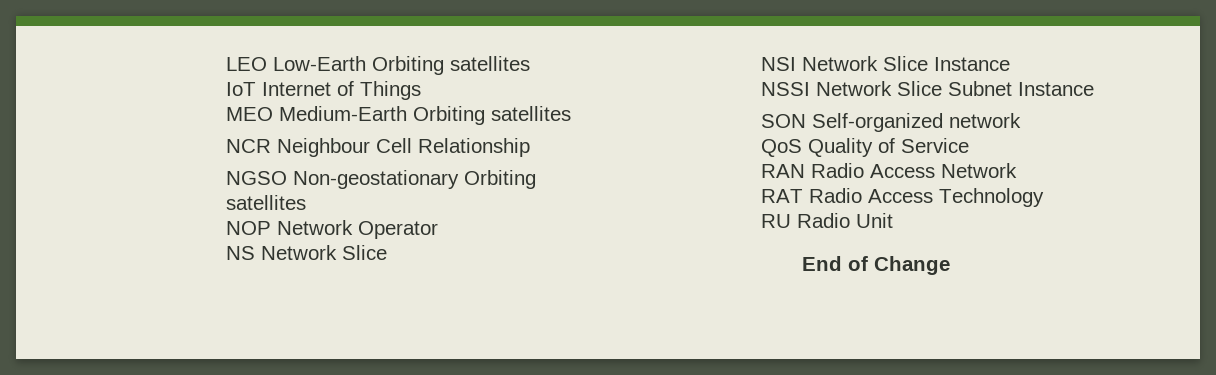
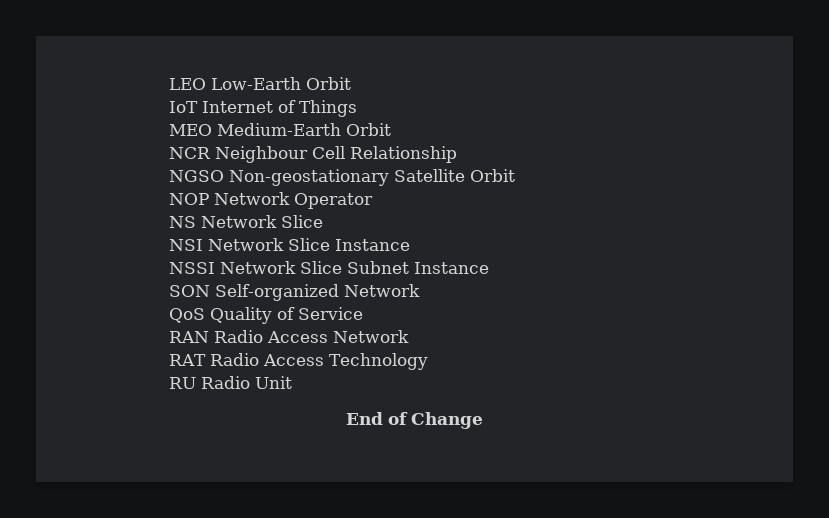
[372,56,531,75] Orbiting satellites -> [306,77,352,90] Orbit
[413,106,572,125] Orbiting satellites -> [346,123,392,136] Orbit
[464,170,537,189] [226,195,307,210] Orbiting satellites -> [394,169,516,182] Satellite Orbit
[949,113,1022,128] network -> [344,284,421,297] Network

